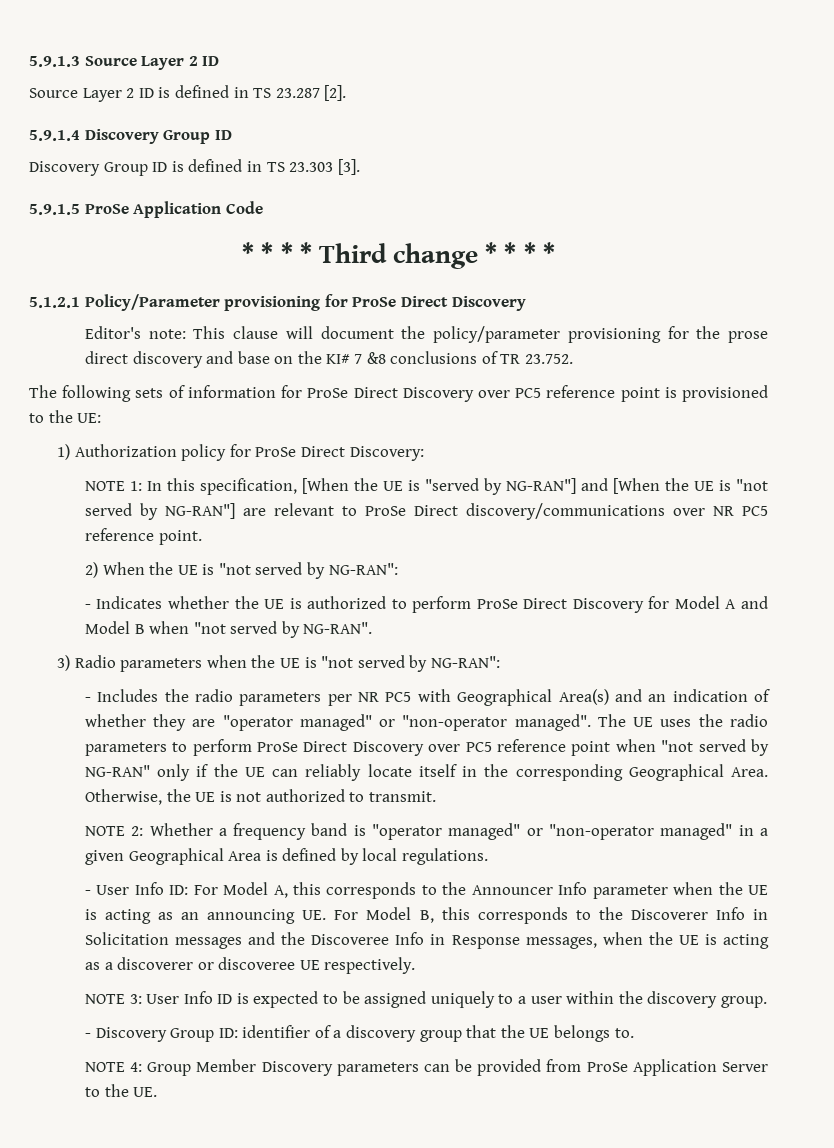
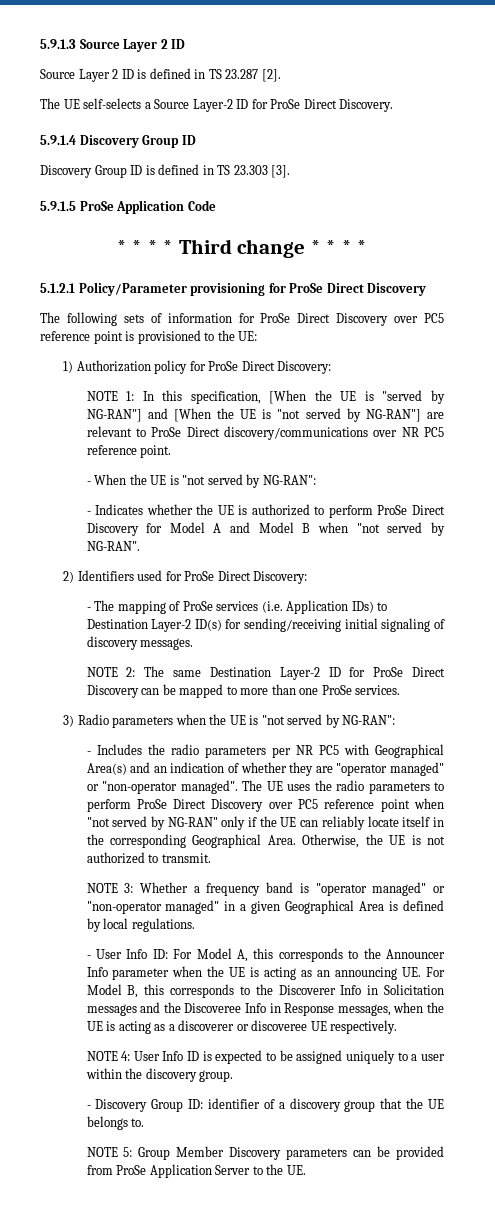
(347, 93) none -> [40,98,394,112] // The UE self-selects a Source Layer-2 ID for ProSe Direct Discovery.
[84,326,768,343] [84,351,573,368] // Editor's note: This clause will document the policy/parameter provisioning for the prose direct discovery and base on the KI# 7 &8 conclusions of TR 23.752. -> (427, 289) none
[84,562,98,578] 2) -> [86,481,91,485] -
(373, 628) none -> [63,570,308,584] [86,600,388,614] [86,618,446,632] [86,636,194,650] [86,666,445,680] [86,684,401,698] // 2) Identifiers used for ProSe Direct Discovery: // - The mapping of ProSe services (i.e. Application IDs) to Destination Layer-2 ID(s) for sending/receiving initial signaling of discovery messages. // NOTE 2: The same Destination Layer-2 ID for ProSe Direct Discovery can be mapped to more than one ProSe services.
[131,826,144,836] 2: -> [124,883,134,893] 3:
[129,994,142,1004] 3: -> [121,1051,131,1061] 4:
[130,1062,143,1072] 4: -> [123,1147,133,1157] 5:

